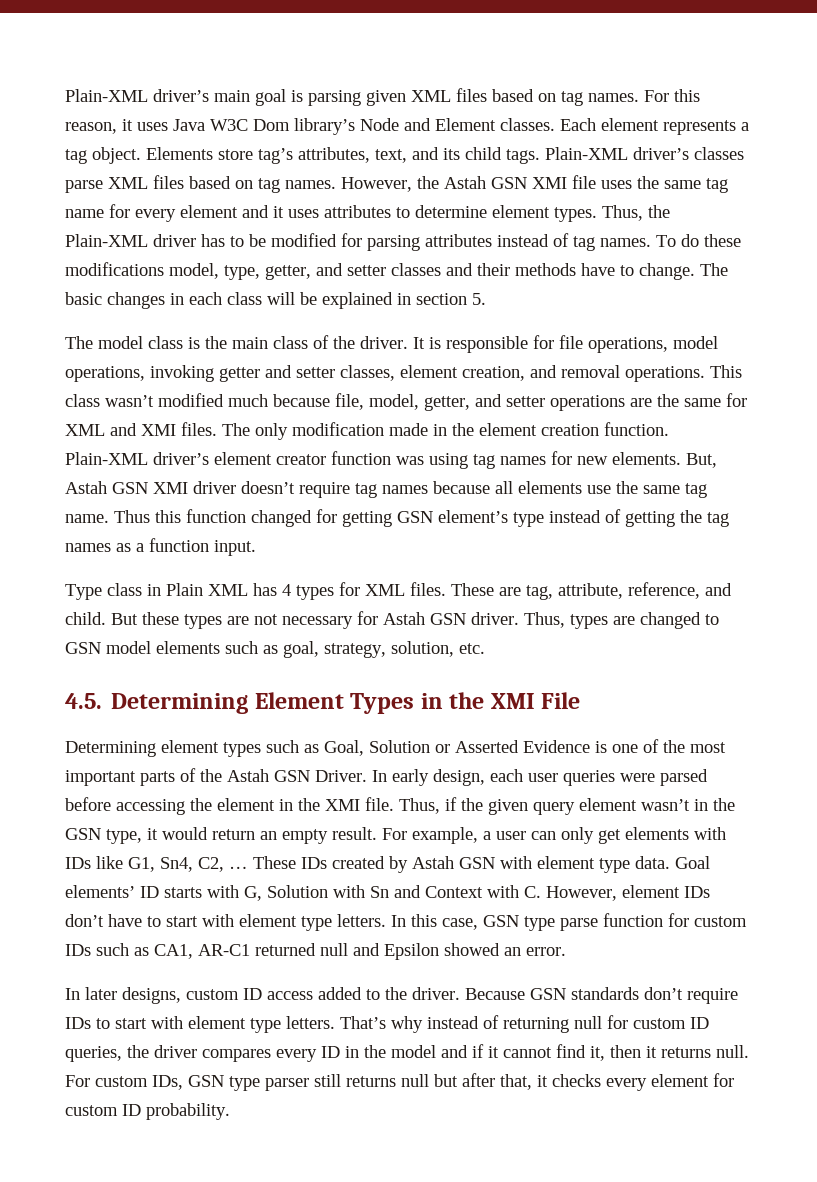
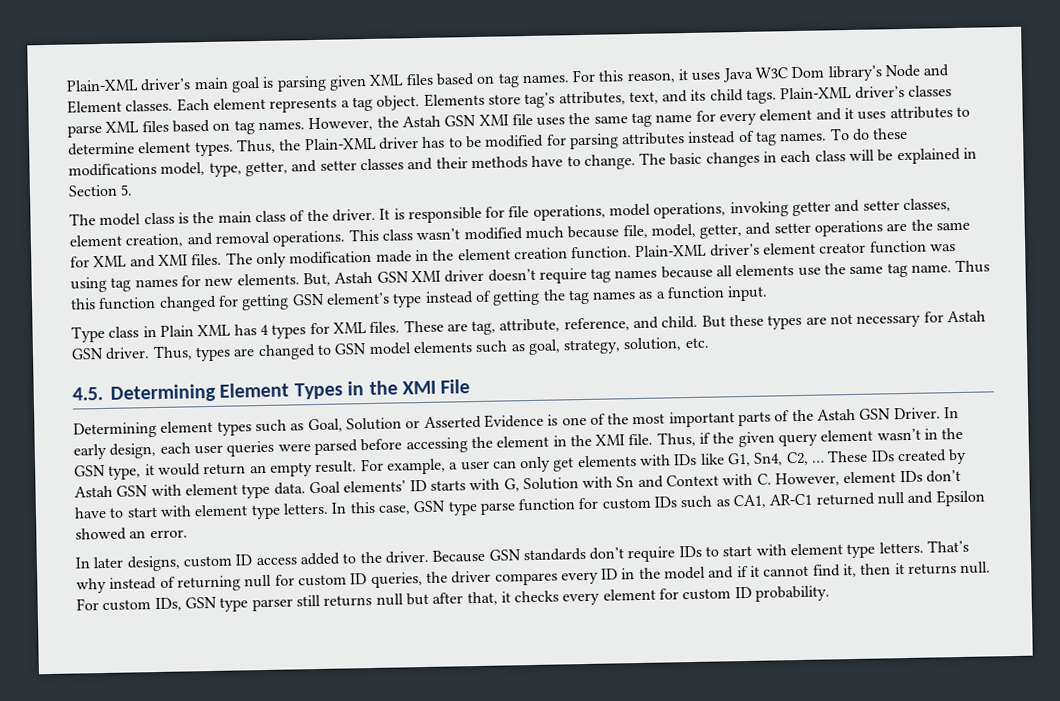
[416,293,467,305] section -> [68,184,118,197] Section

